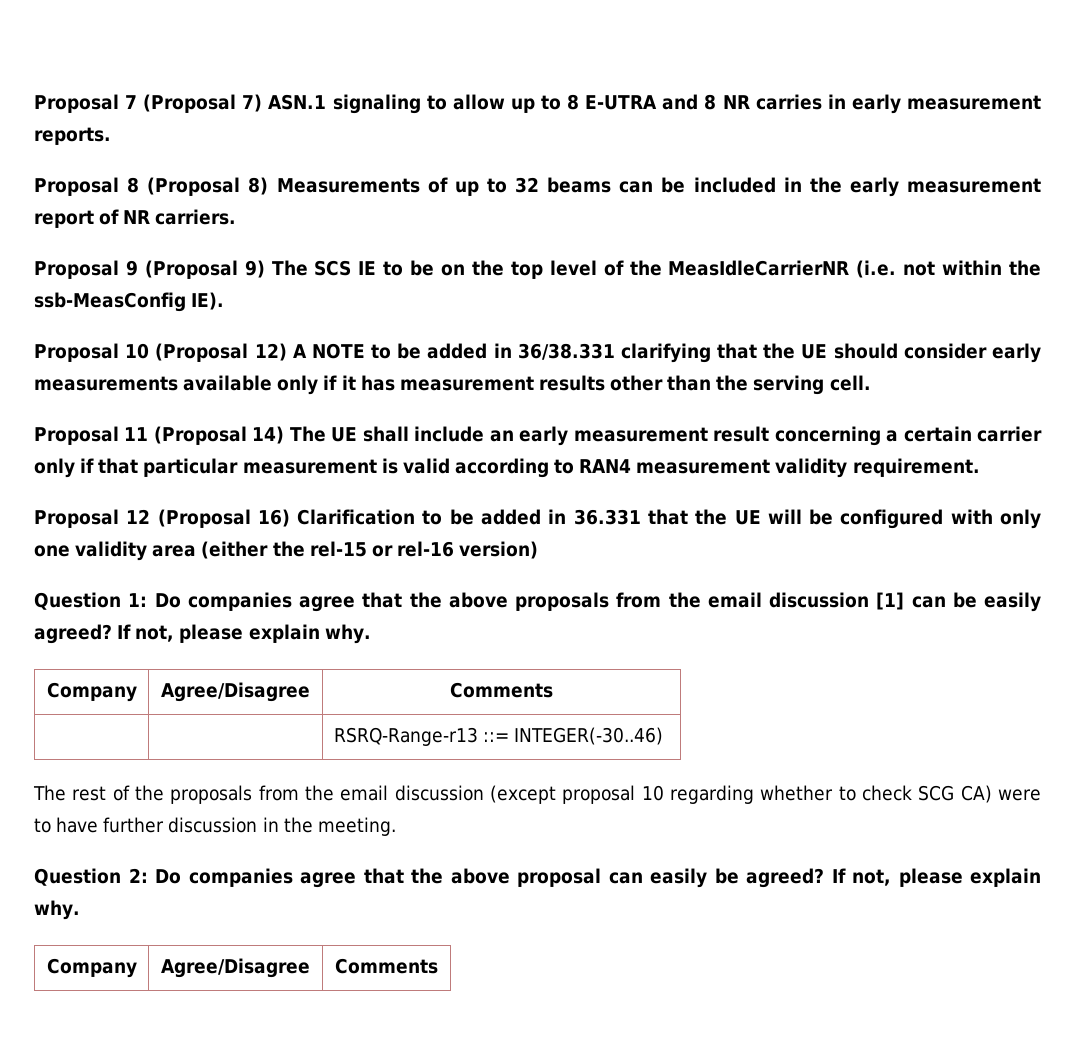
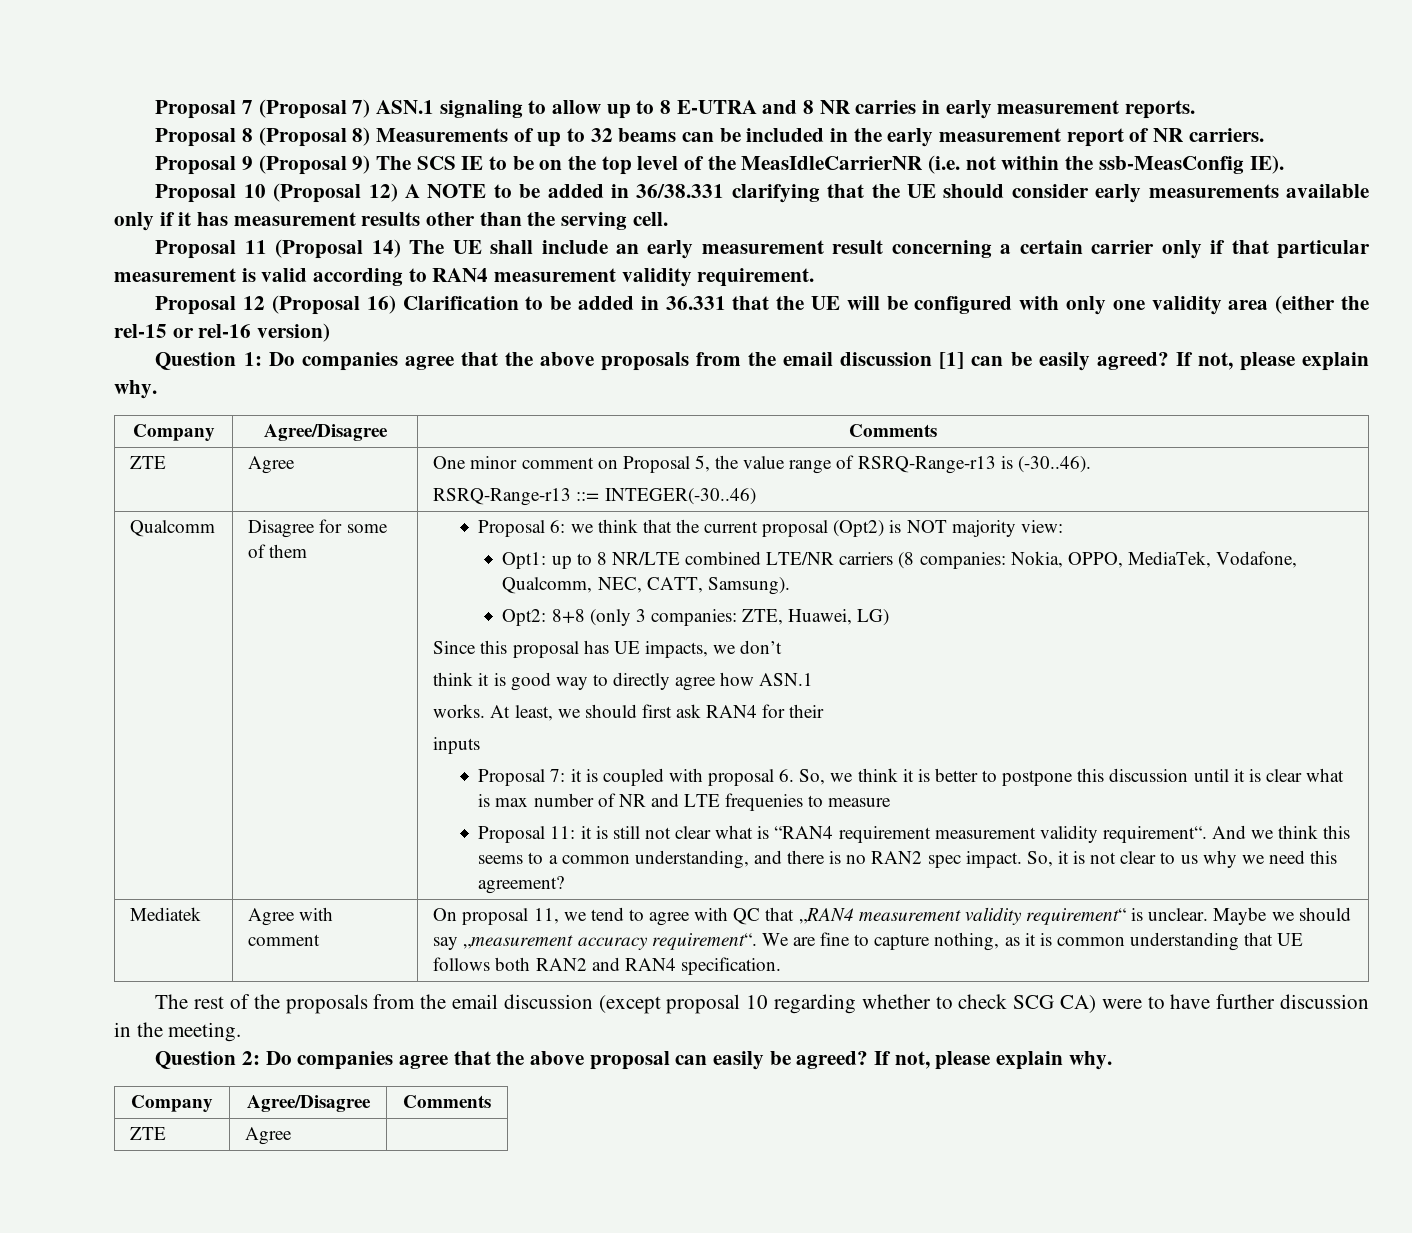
[333,727,664,746] | | RSRQ-Range-r13 ::= INTEGER(-30..46) -> [130,456,167,469] [248,456,296,474] [433,455,1091,474] [433,488,756,506] [130,520,216,537] [248,519,388,538] [248,544,308,558] [478,519,1063,537] [502,551,1298,569] [502,577,790,595] [502,609,890,626] [433,640,783,658] [433,672,814,691] [433,704,825,721] [433,737,481,754] [478,768,1345,786] [478,793,892,811] [478,825,1351,843] [478,850,1338,869] [478,876,565,894] [130,907,202,921] [248,907,334,926] [248,934,321,946] [433,907,1351,926] [433,932,1304,951] [433,957,781,975] ZTE | Agree | One minor comment on Proposal 5, the value range of RSRQ-Range-r13 is (-30..46). // RSRQ-Range-r13 ::= INTEGER(-30..46) // Qualcomm | Disagree for some of them | Proposal 6: we think that the current proposal (Opt2) is NOT majority view: // Opt1: up to 8 NR/LTE combined LTE/NR carriers (8 companies: Nokia, OPPO, MediaTek, Vodafone, Qualcomm, NEC, CATT, Samsung). // Opt2: 8+8 (only 3 companies: ZTE, Huawei, LG) // Since this proposal has UE impacts, we don’t // think it is good way to directly agree how ASN.1 // works. At least, we should first ask RAN4 for their // inputs // Proposal 7: it is coupled with proposal 6. So, we think it is better to postpone this discussion until it is clear what is max number of NR and LTE frequenies to measure // Proposal 11: it is still not clear what is “RAN4 requirement measurement validity requirement“. And we think this seems to a common understanding, and there is no RAN2 spec impact. So, it is not clear to us why we need this agreement? // Mediatek | Agree with comment | On proposal 11, we tend to agree with QC that „RAN4 measurement validity requirement“ is unclear. Maybe we should say „measurement accuracy requirement“. We are fine to capture nothing, as it is common understanding that UE follows both RAN2 and RAN4 specification.
(438, 966) none -> [130,1127,167,1140] [245,1127,293,1145] // ZTE | Agree |

